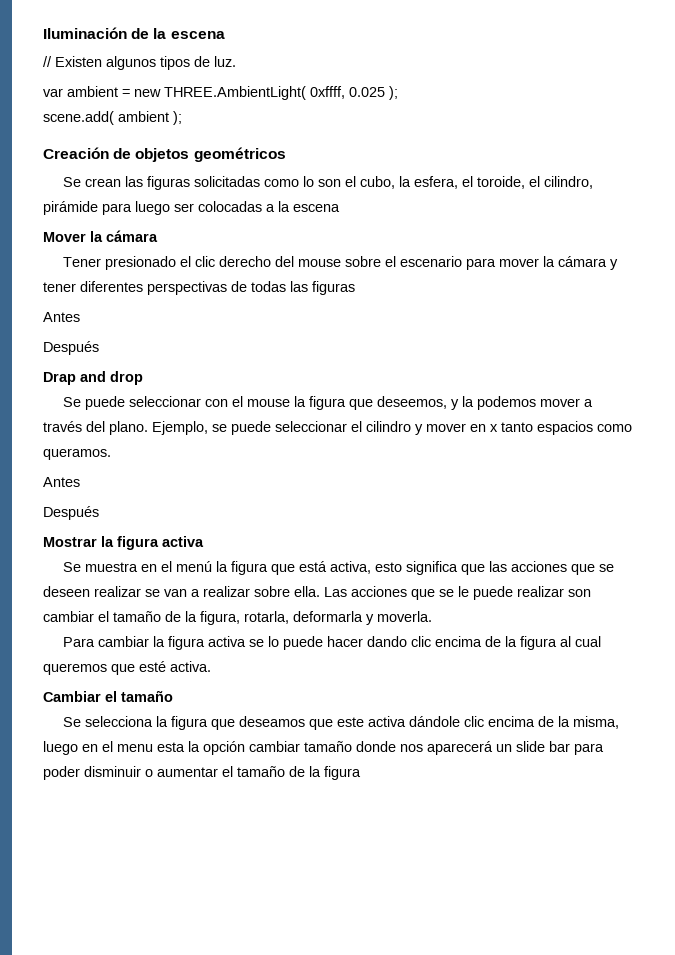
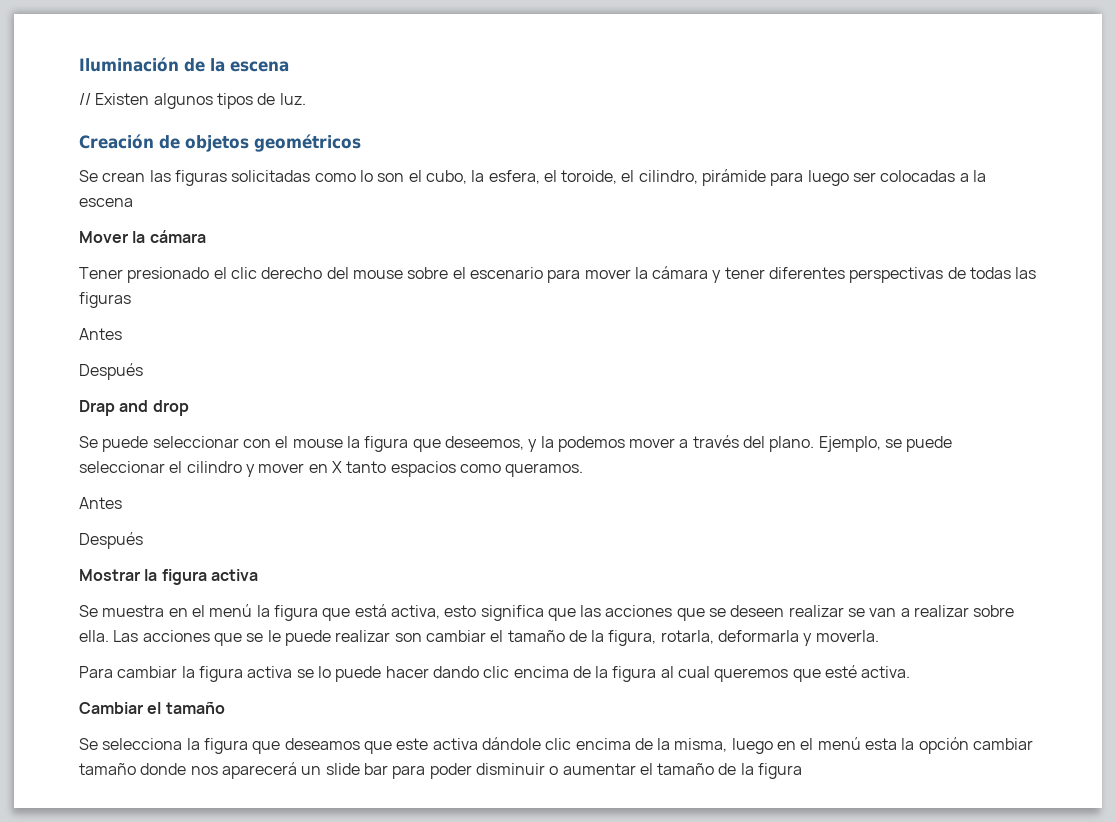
[43,86,398,100] [43,111,182,125] // var ambient = new THREE.AmbientLight( 0xffff, 0.025 ); // scene.add( ambient ); -> (306, 99) none
[490,424,498,432] x -> [331,461,342,473] X
[117,744,153,752] menu -> [817,737,861,750] menú

